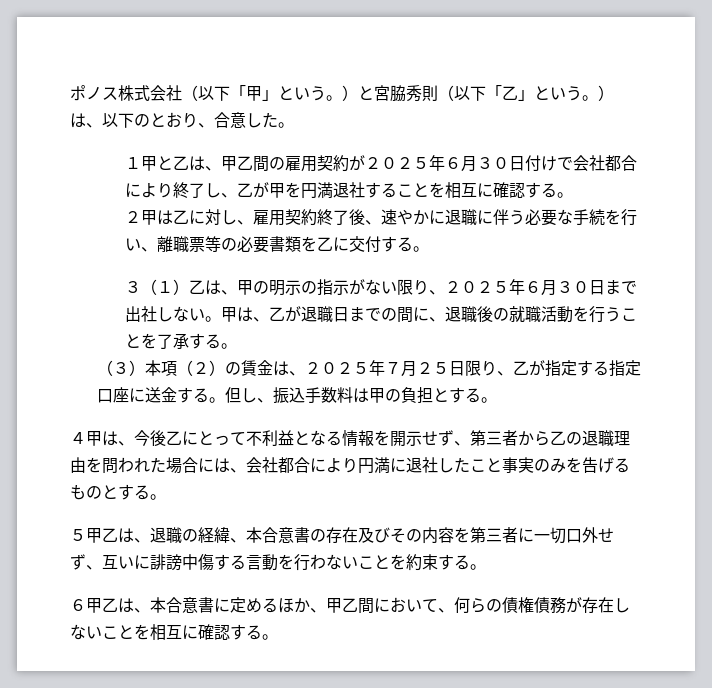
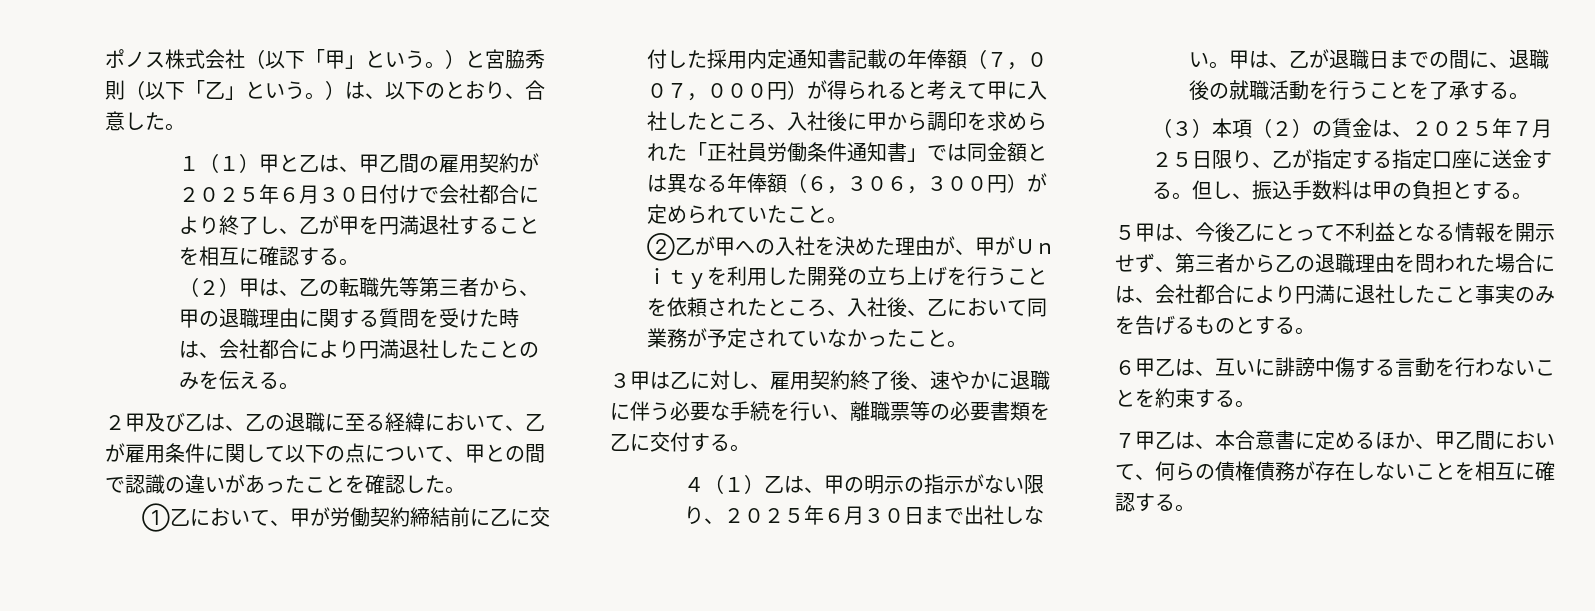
(141, 163) none -> [198,153,259,173] （１）
[124,211,141,223] ２ -> [178,277,539,297] [178,308,519,328] [178,339,539,359] [178,370,299,390] [105,412,545,432] [105,443,545,463] [105,474,465,494] [141,503,550,532] [646,49,1047,70] [646,80,1047,101] [646,111,1047,131] [646,142,1047,162] [646,173,1047,194] [646,204,847,224] [646,233,1055,261] [646,266,1047,289] [646,297,1047,317] [646,328,967,348] [610,373,630,388] （２）甲は、乙の転職先等第三者から、甲の退職理由に関する質問を受けた時は、会社都合により円満退社したことのみを伝える。 // ２甲及び乙は、乙の退職に至る経緯において、乙が雇用条件に関して以下の点について、甲との間で認識の違いがあったことを確認した。 // ①乙において、甲が労働契約締結前に乙に交付した採用内定通知書記載の年俸額（７，００７，０００円）が得られると考えて甲に入社したところ、入社後に甲から調印を求められた「正社員労働条件通知書」では同金額とは異なる年俸額（６，３０６，３００円）が定められていたこと。 // ②乙が甲への入社を決めた理由が、甲がＵｎｉｔｙを利用した開発の立ち上げを行うことを依頼されたところ、入社後、乙において同業務が予定されていなかったこと。 // ３
[124,281,141,293] ３ -> [683,477,704,492] ４
[70,432,86,444] ４ -> [1115,225,1135,240] ５
[70,527,614,544] [70,554,102,570] ５甲乙は、退職の経緯、本合意書の存在及びその内容を第三者に一切口外せず、 -> [1115,358,1215,377] ６甲乙は、
[70,599,86,611] ６ -> [1115,433,1135,448] ７

